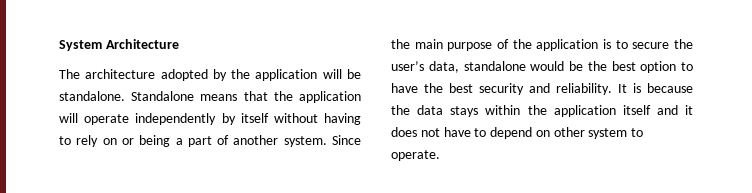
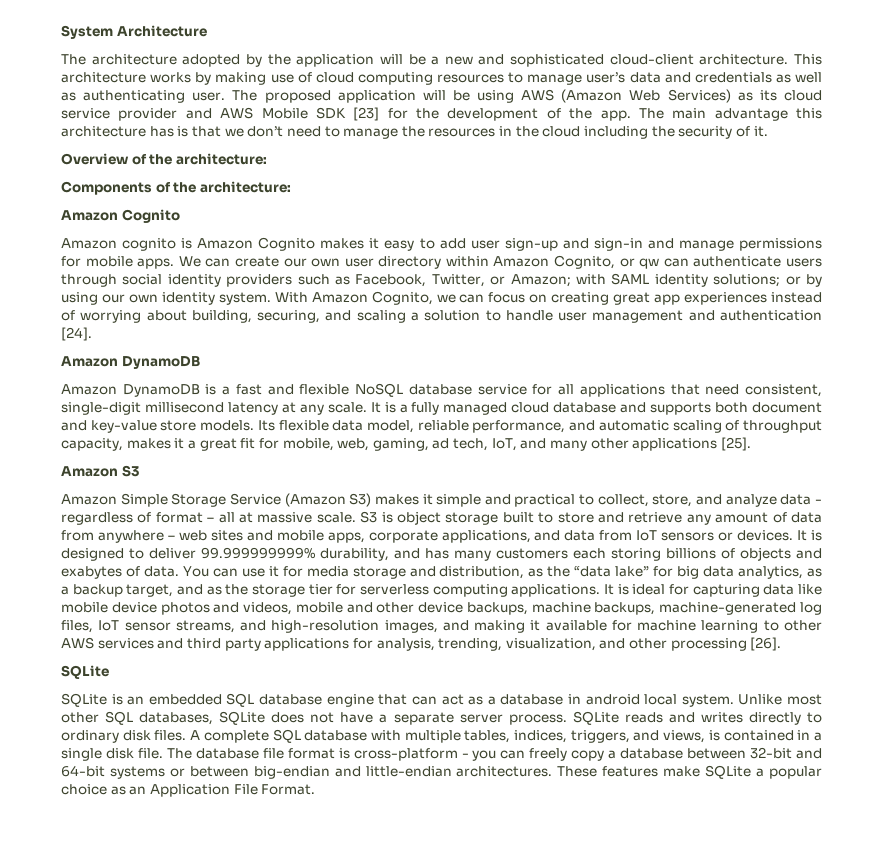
[59,91,362,103] [59,113,361,125] [59,135,362,147] [391,39,693,51] [391,61,693,73] [391,83,693,95] [391,105,693,117] [391,127,644,139] [391,150,440,161] standalone. Standalone means that the application will operate independently by itself without having to rely on or being a part of another system. Since the main purpose of the application is to secure the user’s data, standalone would be the best option to have the best security and reliability. It is because the data stays within the application itself and it does not have to depend on other system to operate. -> [431,54,822,67] [61,72,822,85] [61,89,822,103] [61,107,822,121] [61,126,768,139] [61,153,267,165] [61,181,291,195] [61,209,180,223] [61,237,822,251] [61,255,823,269] [61,273,822,287] [61,291,822,305] [61,310,823,323] [61,327,92,341] [61,356,200,369] [61,383,823,397] [61,402,822,415] [61,420,822,433] [61,437,751,451] [61,465,140,477] [61,493,822,507] [61,511,822,525] [61,530,823,543] [61,547,822,561] [61,566,823,579] [61,584,822,597] [61,602,822,615] [61,620,822,633] [61,637,782,651] [61,665,109,679] [61,693,822,707] [61,711,822,725] [61,729,823,743] [61,747,823,761] [61,765,822,779] [61,784,316,797] a new and sophisticated cloud-client architecture. This architecture works by making use of cloud computing resources to manage user’s data and credentials as well as authenticating user. The proposed application will be using AWS (Amazon Web Services) as its cloud service provider and AWS Mobile SDK [23] for the development of the app. The main advantage this architecture has is that we don’t need to manage the resources in the cloud including the security of it. // Overview of the architecture: // Components of the architecture: // Amazon Cognito // Amazon cognito is Amazon Cognito makes it easy to add user sign-up and sign-in and manage permissions for mobile apps. We can create our own user directory within Amazon Cognito, or qw can authenticate users through social identity providers such as Facebook, Twitter, or Amazon; with SAML identity solutions; or by using our own identity system. With Amazon Cognito, we can focus on creating great app experiences instead of worrying about building, securing, and scaling a solution to handle user management and authentication [24]. // Amazon DynamoDB // Amazon DynamoDB is a fast and flexible NoSQL database service for all applications that need consistent, single-digit millisecond latency at any scale. It is a fully managed cloud database and supports both document and key-value store models. Its flexible data model, reliable performance, and automatic scaling of throughput capacity, makes it a great fit for mobile, web, gaming, ad tech, IoT, and many other applications [25]. // Amazon S3 // Amazon Simple Storage Service (Amazon S3) makes it simple and practical to collect, store, and analyze data - regardless of format – all at massive scale. S3 is object storage built to store and retrieve any amount of data from anywhere – web sites and mobile apps, corporate applications, and data from IoT sensors or devices. It is designed to deliver 99.999999999% durability, and has many customers each storing billions of objects and exabytes of data. You can use it for media storage and distribution, as the “data lake” for big data analytics, as a backup target, and as the storage tier for serverless computing applications. It is ideal for capturing data like mobile device photos and videos, mobile and other device backups, machine backups, machine-generated log files, IoT sensor streams, and high-resolution images, and making it available for machine learning to other AWS services and third party applications for analysis, trending, visualization, and other processing [26]. // SQLite // SQLite is an embedded SQL database engine that can act as a database in android local system. Unlike most other SQL databases, SQLite does not have a separate server process. SQLite reads and writes directly to ordinary disk files. A complete SQL database with multiple tables, indices, triggers, and views, is contained in a single disk file. The database file format is cross-platform - you can freely copy a database between 32-bit and 64-bit systems or between big-endian and little-endian architectures. These features make SQLite a popular choice as an Application File Format.

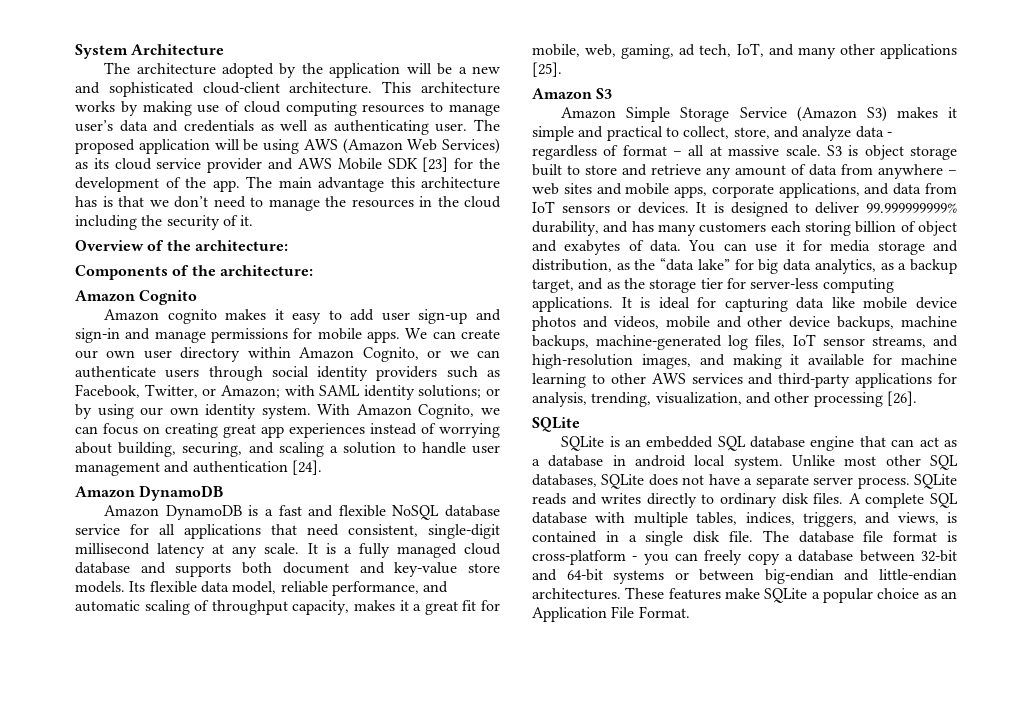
[181,237,316,251] is Amazon Cognito -> (217, 316) none
[639,258,660,269] qw -> [449,351,469,358] we
[666,547,791,561] billions of objects -> [855,221,957,236] billion of object
[360,584,429,595] serverless -> [750,278,819,289] server-less
[186,638,261,651] third party -> [778,373,851,388] third-party

